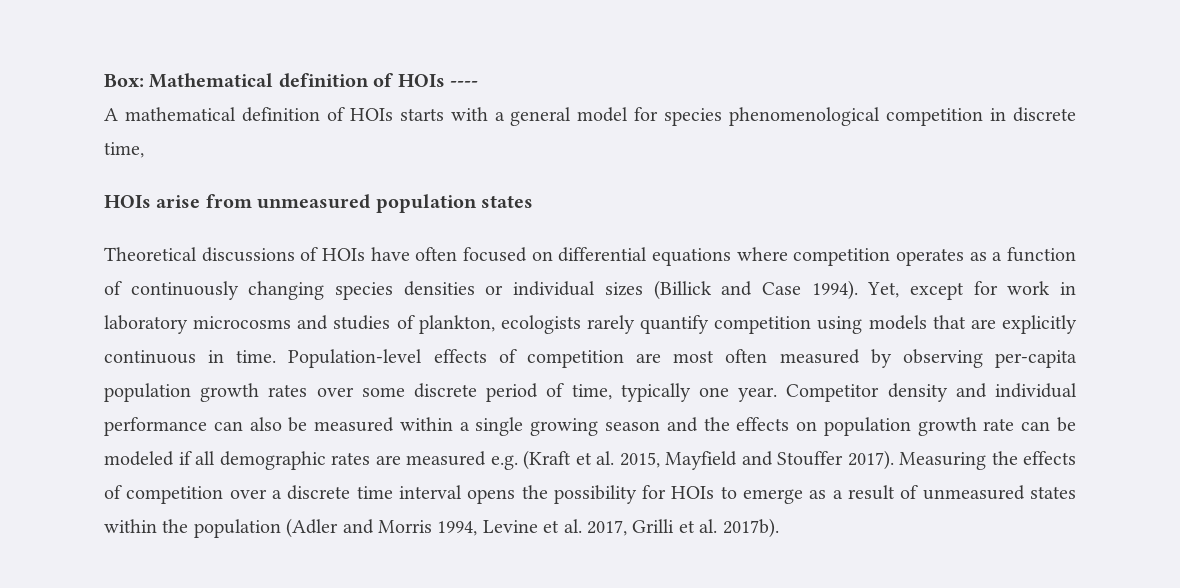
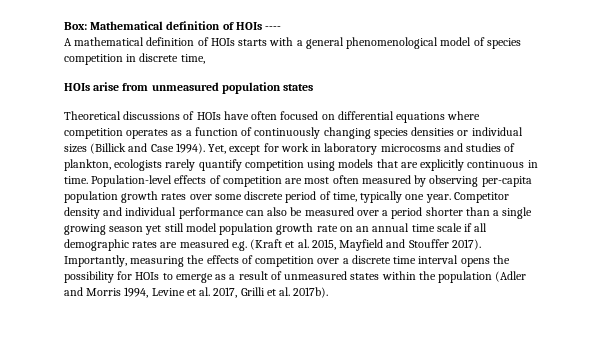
[577,107,881,126] model for species phenomenological -> [346,37,521,49] phenomenological model of species
[399,417,1077,436] [104,451,174,466] within a single growing season and the effects on population growth rate can be modeled -> [356,207,533,219] [64,223,462,235] over a period shorter than a single growing season yet still model population growth rate on an annual time scale
[899,452,986,470] Measuring -> [64,255,185,267] Importantly, measuring

